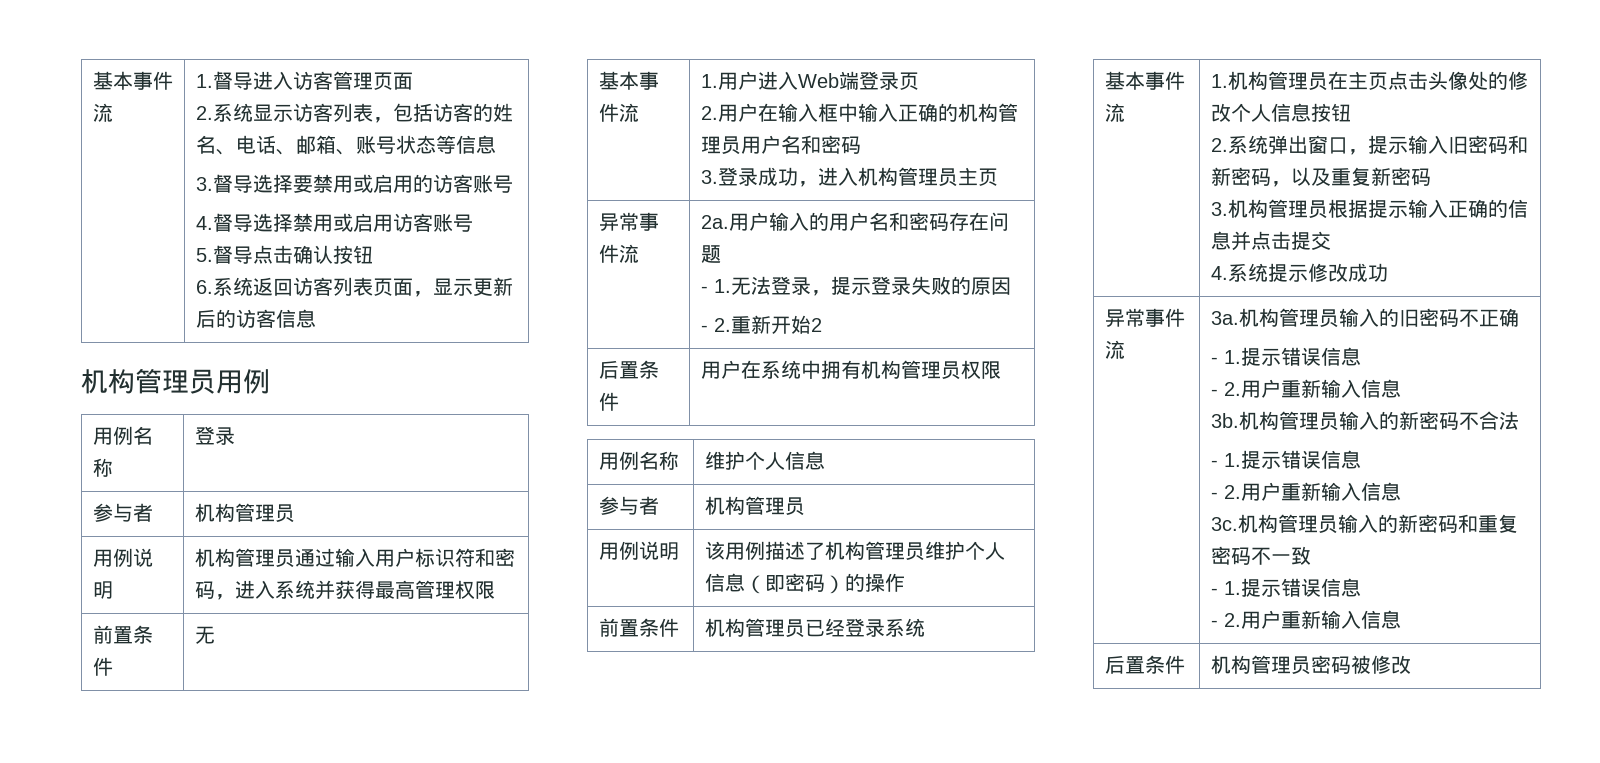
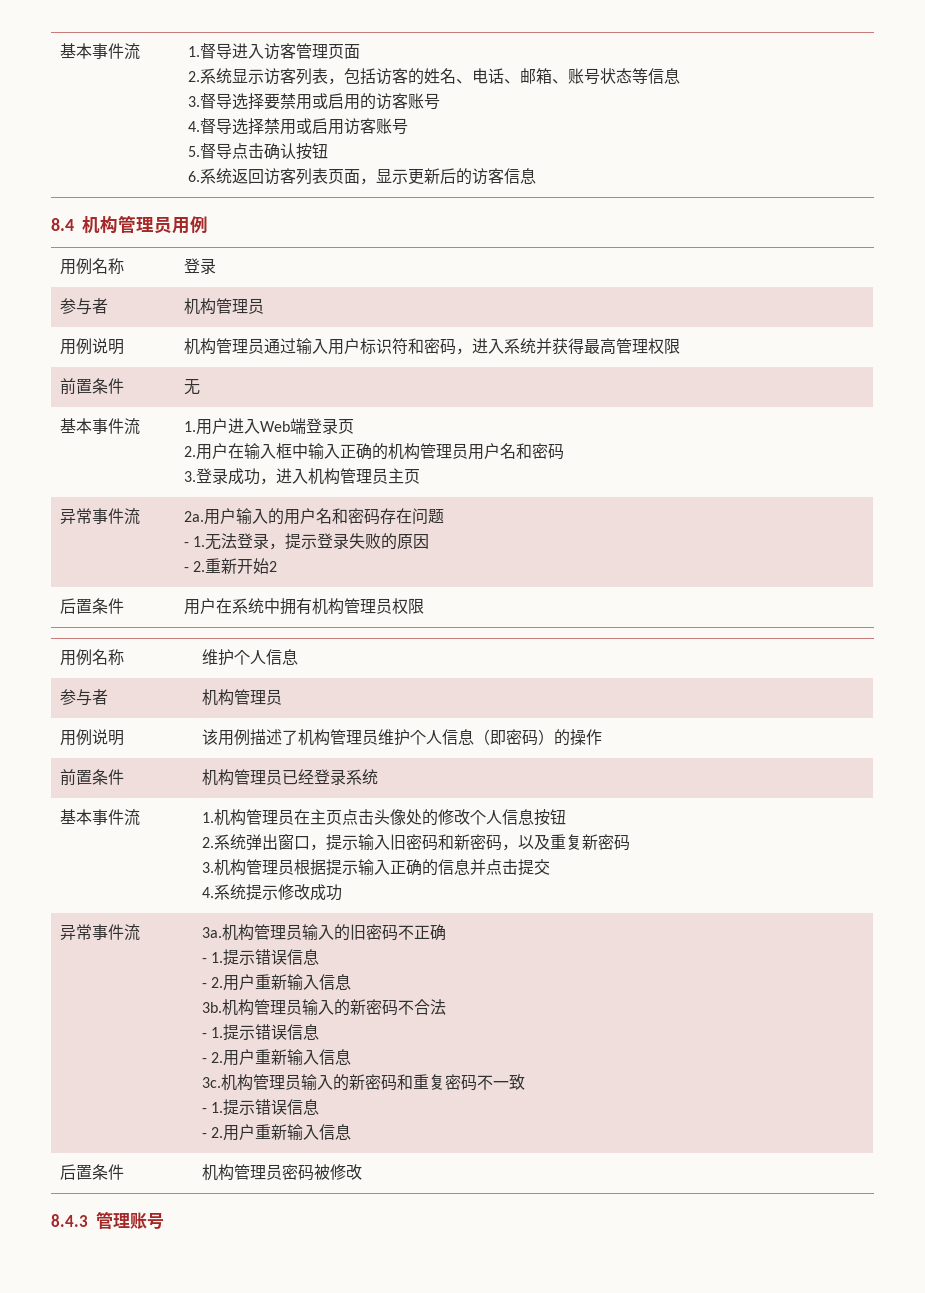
(316, 318) none -> [51,218,74,231] 8.4
(1411, 664) none -> [51,1211,164,1230] // 8.4.3管理账号

